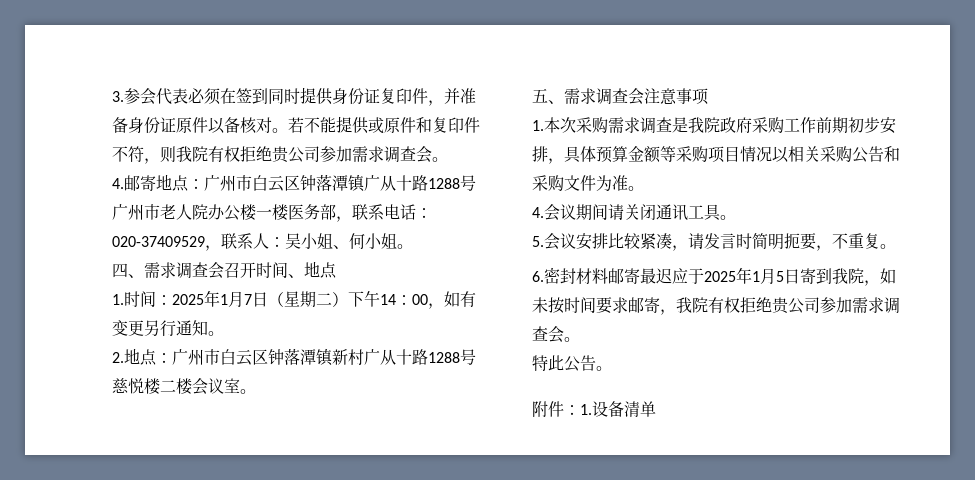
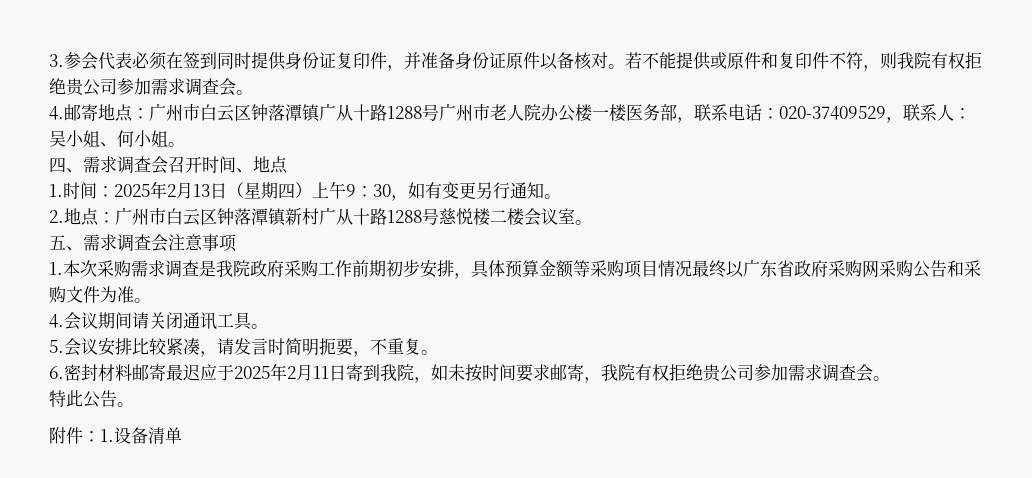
[220,291,428,307] 1月7日（星期二）下午14：00 -> [167,182,391,199] 2月13日（星期四）上午9：30
[772,146,820,163] 以相关 -> [692,259,879,278] 最终以广东省政府采购网
[752,268,784,284] 1月5 -> [287,364,329,381] 2月11

